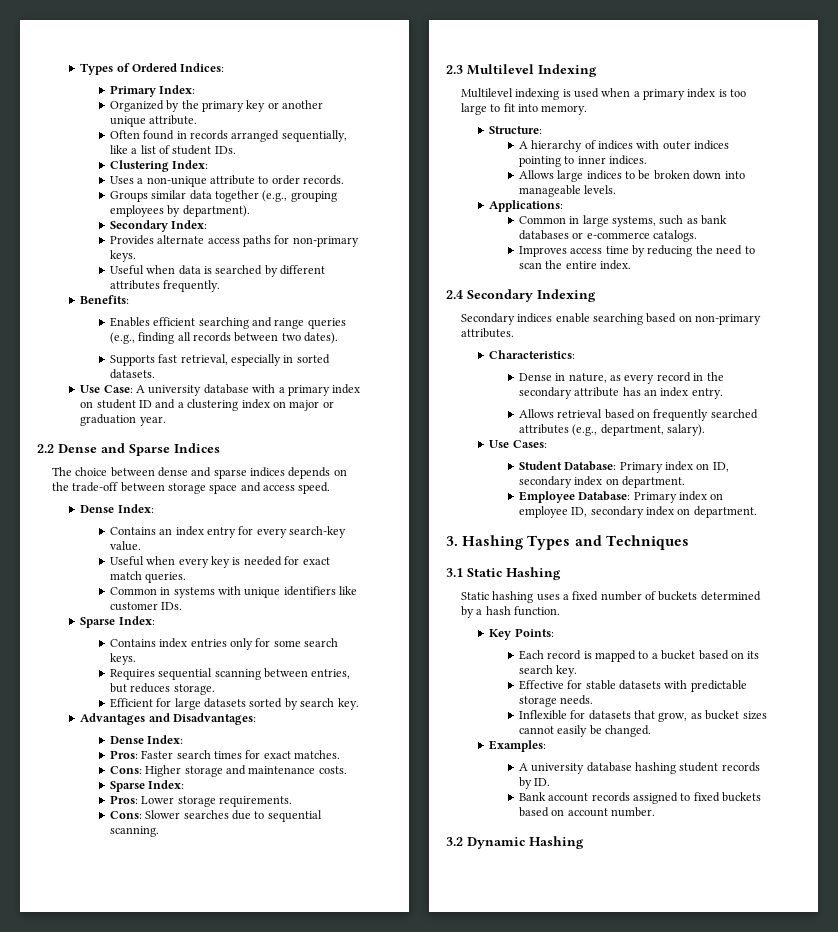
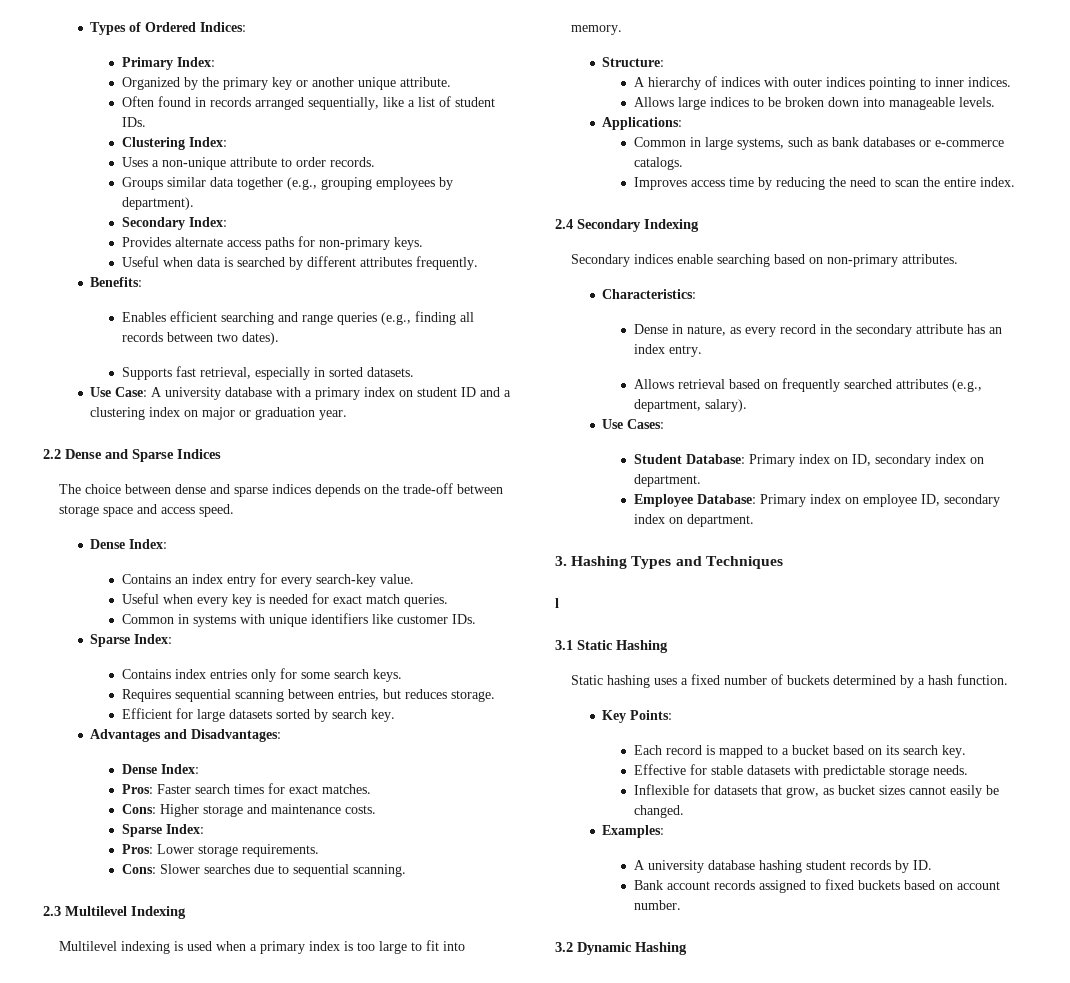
(689, 542) none -> [555,598,559,608] // l

